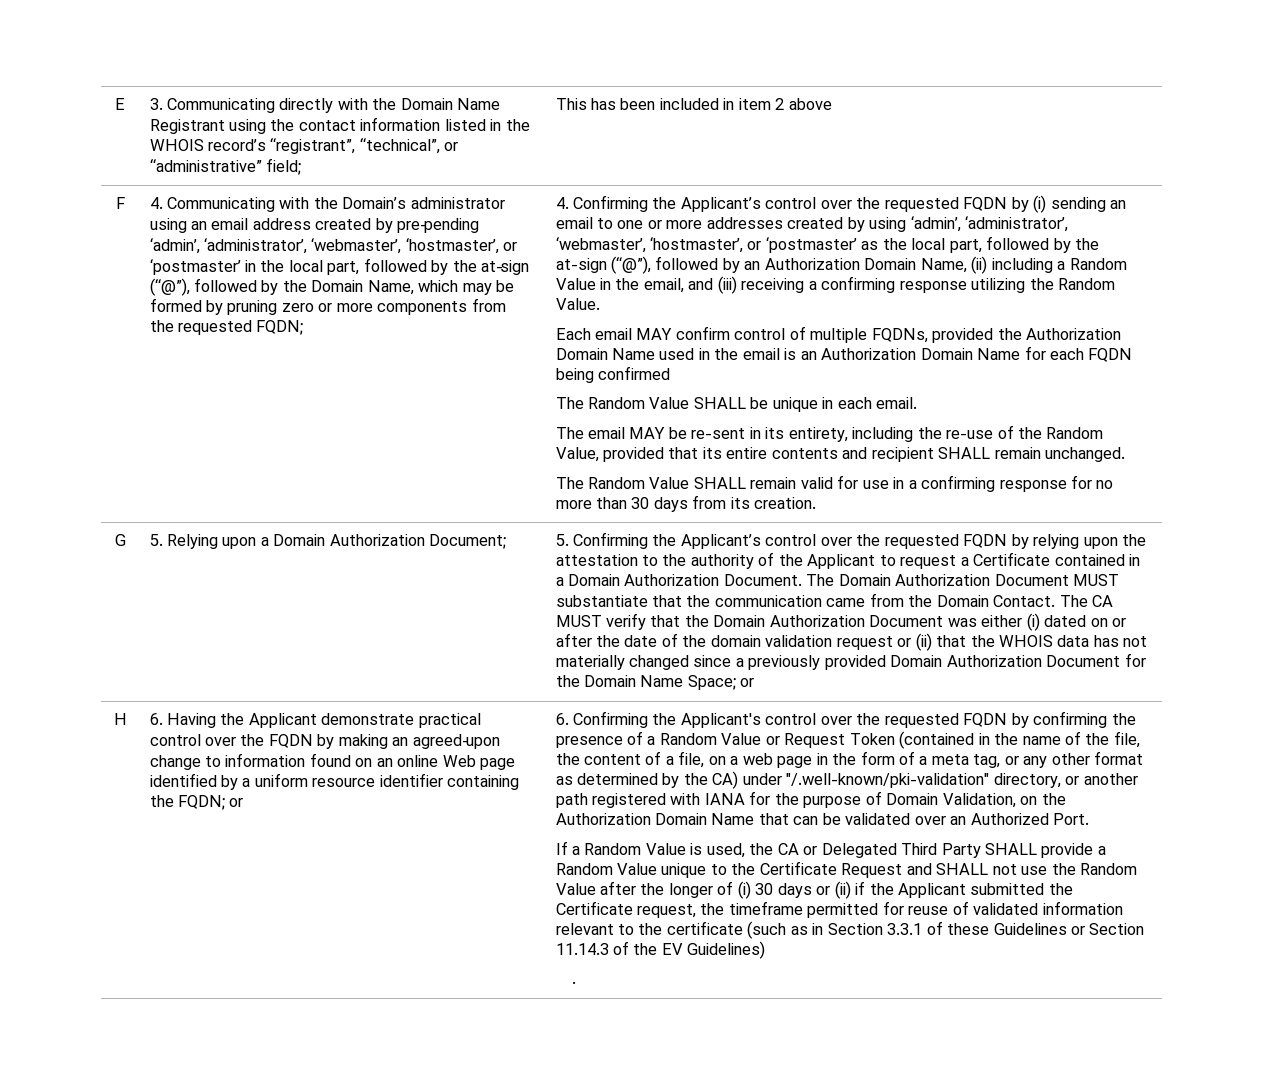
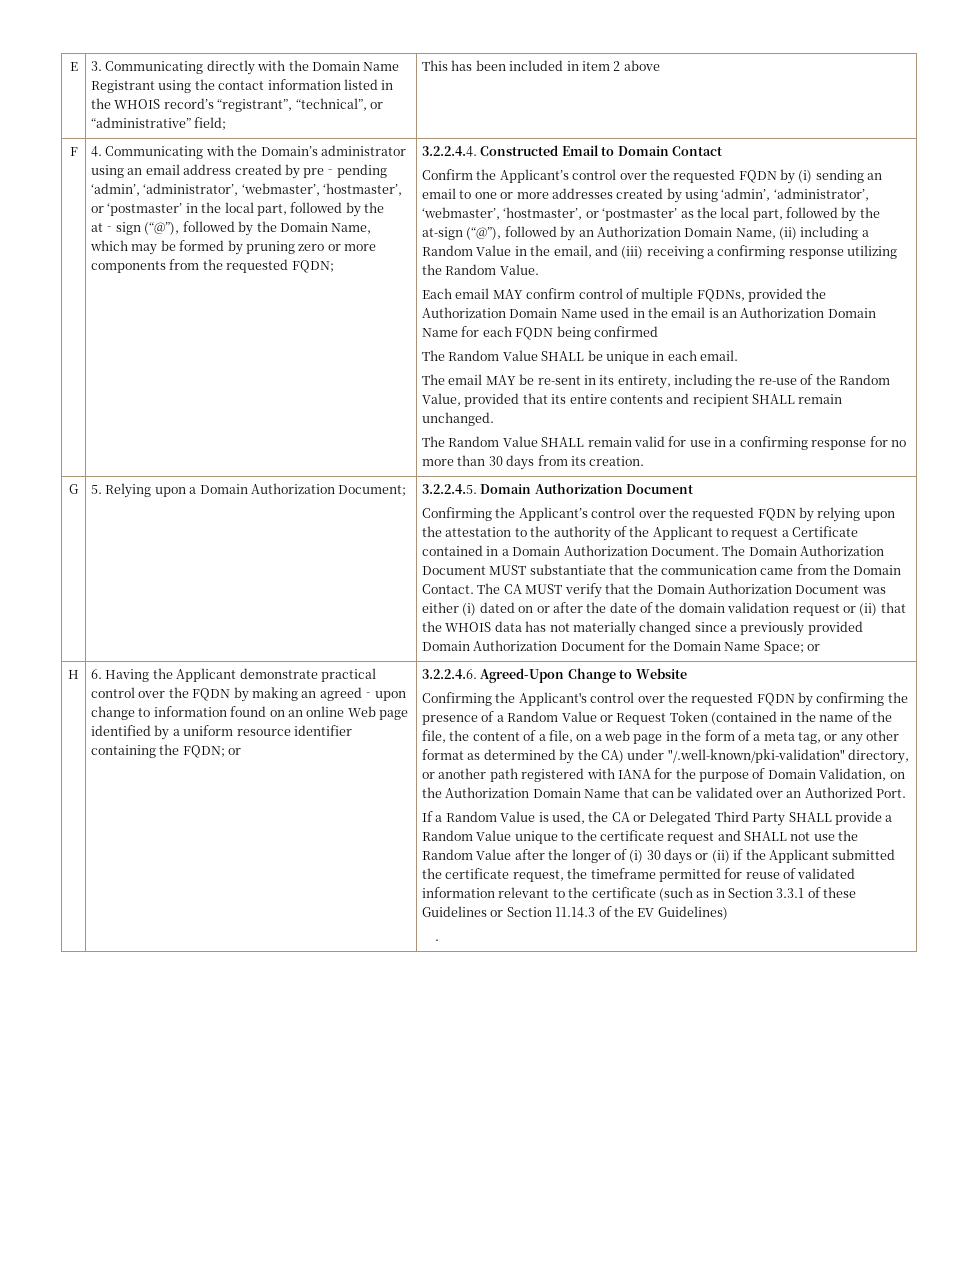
[555,195,648,212] 4. Confirming -> [422,145,722,157] [422,169,474,180] 3.2.2.4.4. Constructed Email to Domain Contact // Confirm
[555,534,569,546] 5. -> [422,483,694,494] 3.2.2.4.5. Domain Authorization Document //
[555,713,569,725] 6. -> [422,668,687,683] 3.2.2.4.6. Agreed-Upon Change to Website //
[759,861,903,878] Certificate Request -> [599,830,715,844] certificate request
[555,901,633,915] Certificate -> [445,868,510,879] certificate

